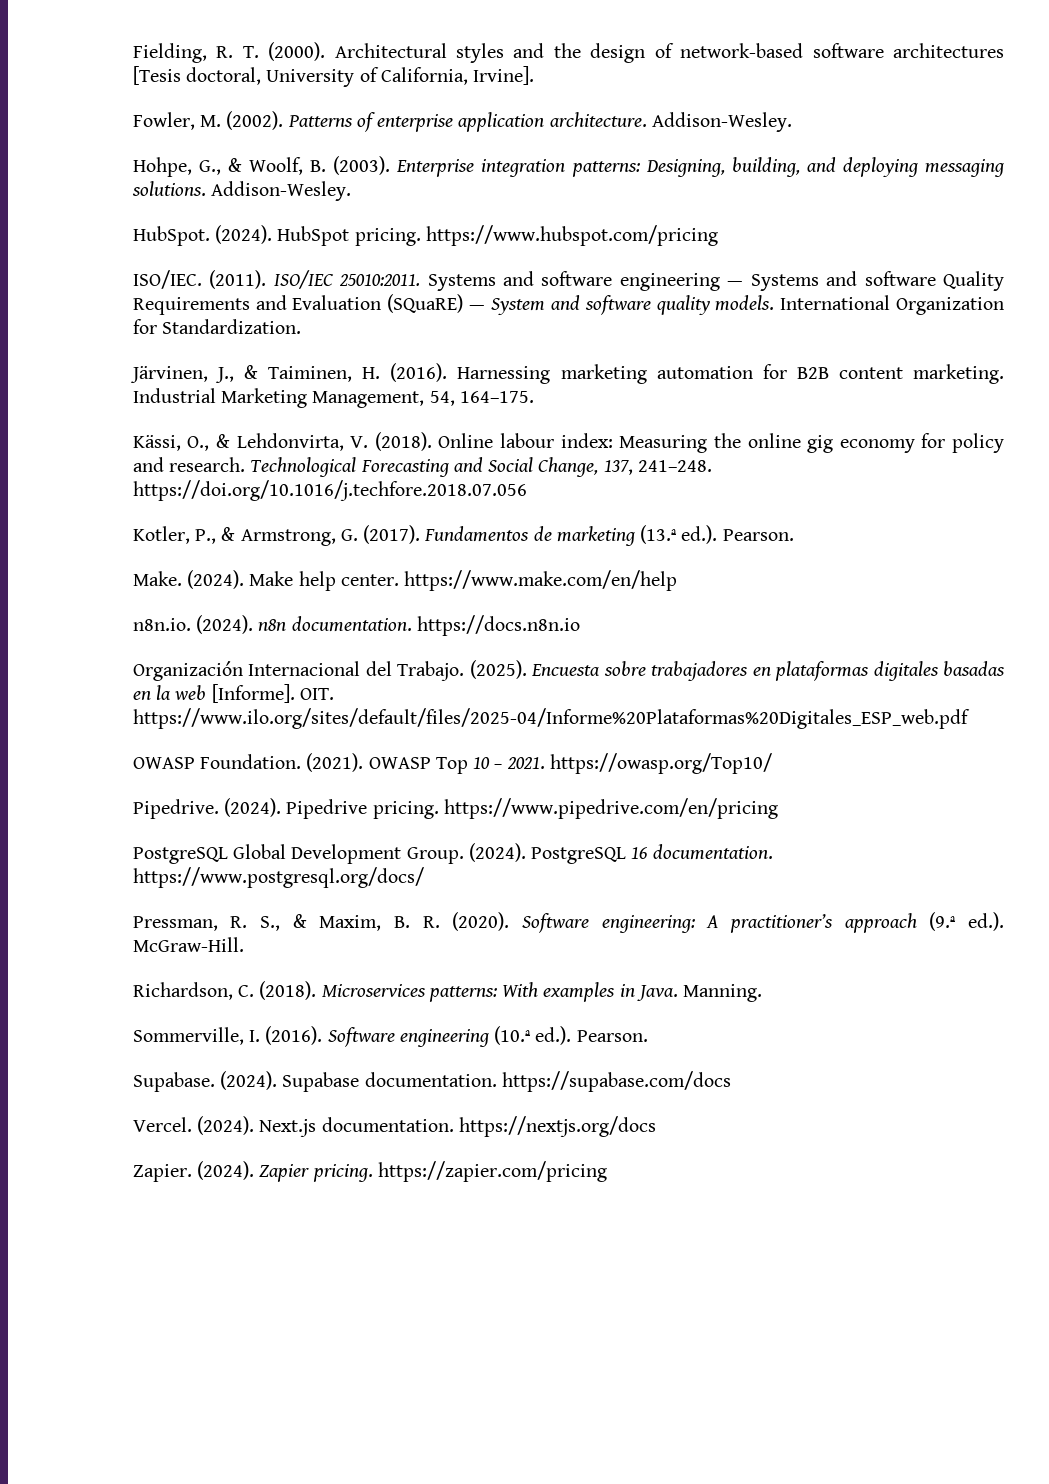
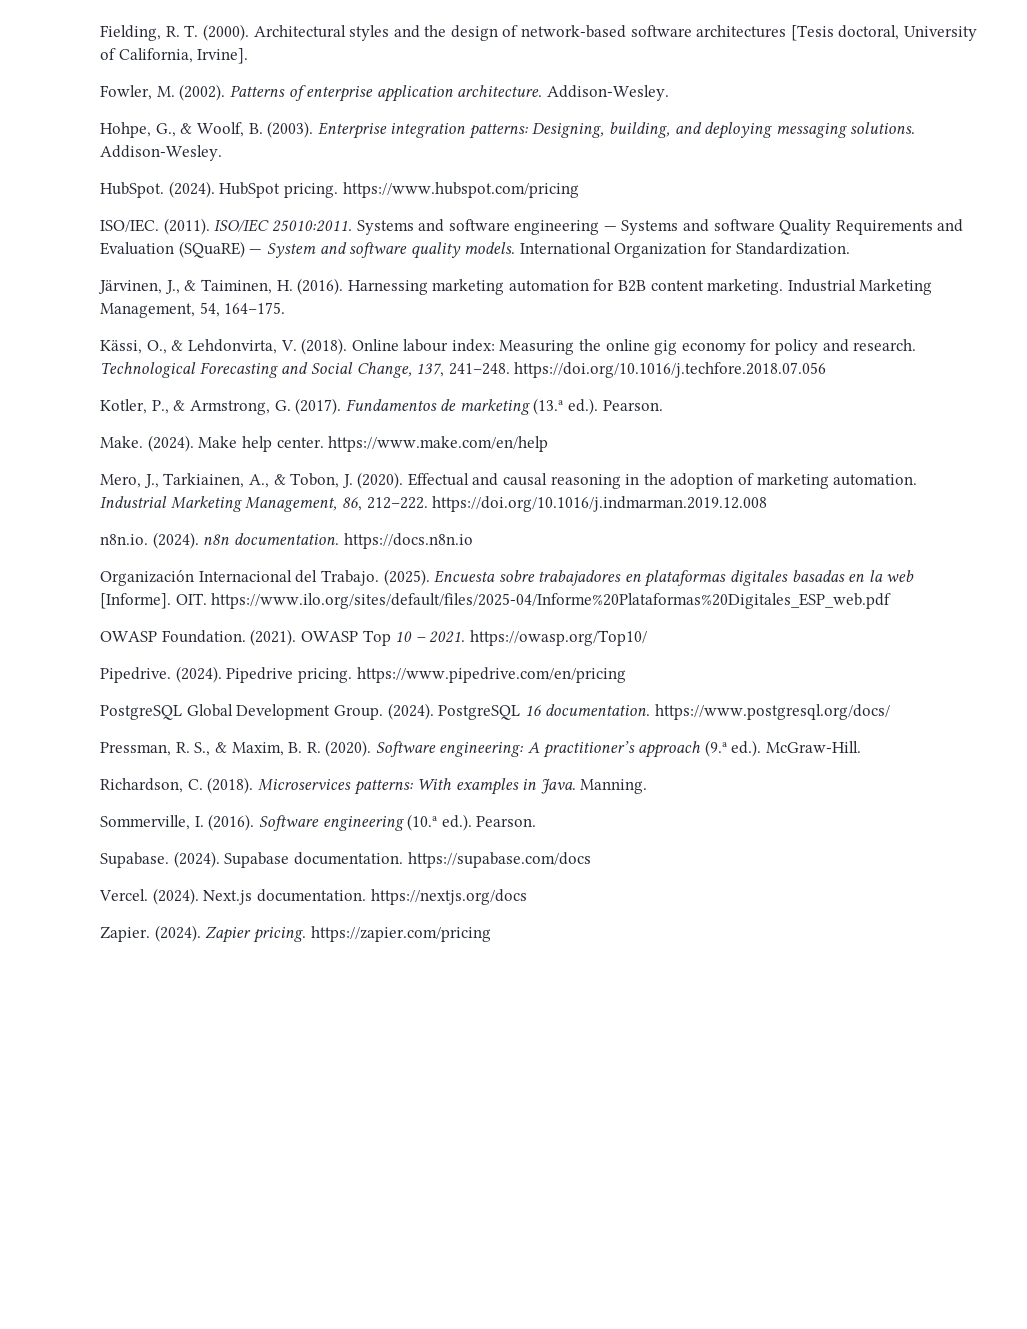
(678, 580) none -> [100,472,918,489] [100,496,768,512] // Mero, J., Tarkiainen, A., & Tobon, J. (2020). Effectual and causal reasoning in the adoption of marketing automation. Industrial Marketing Management, 86, 212–222. https://doi.org/10.1016/j.indmarman.2019.12.008

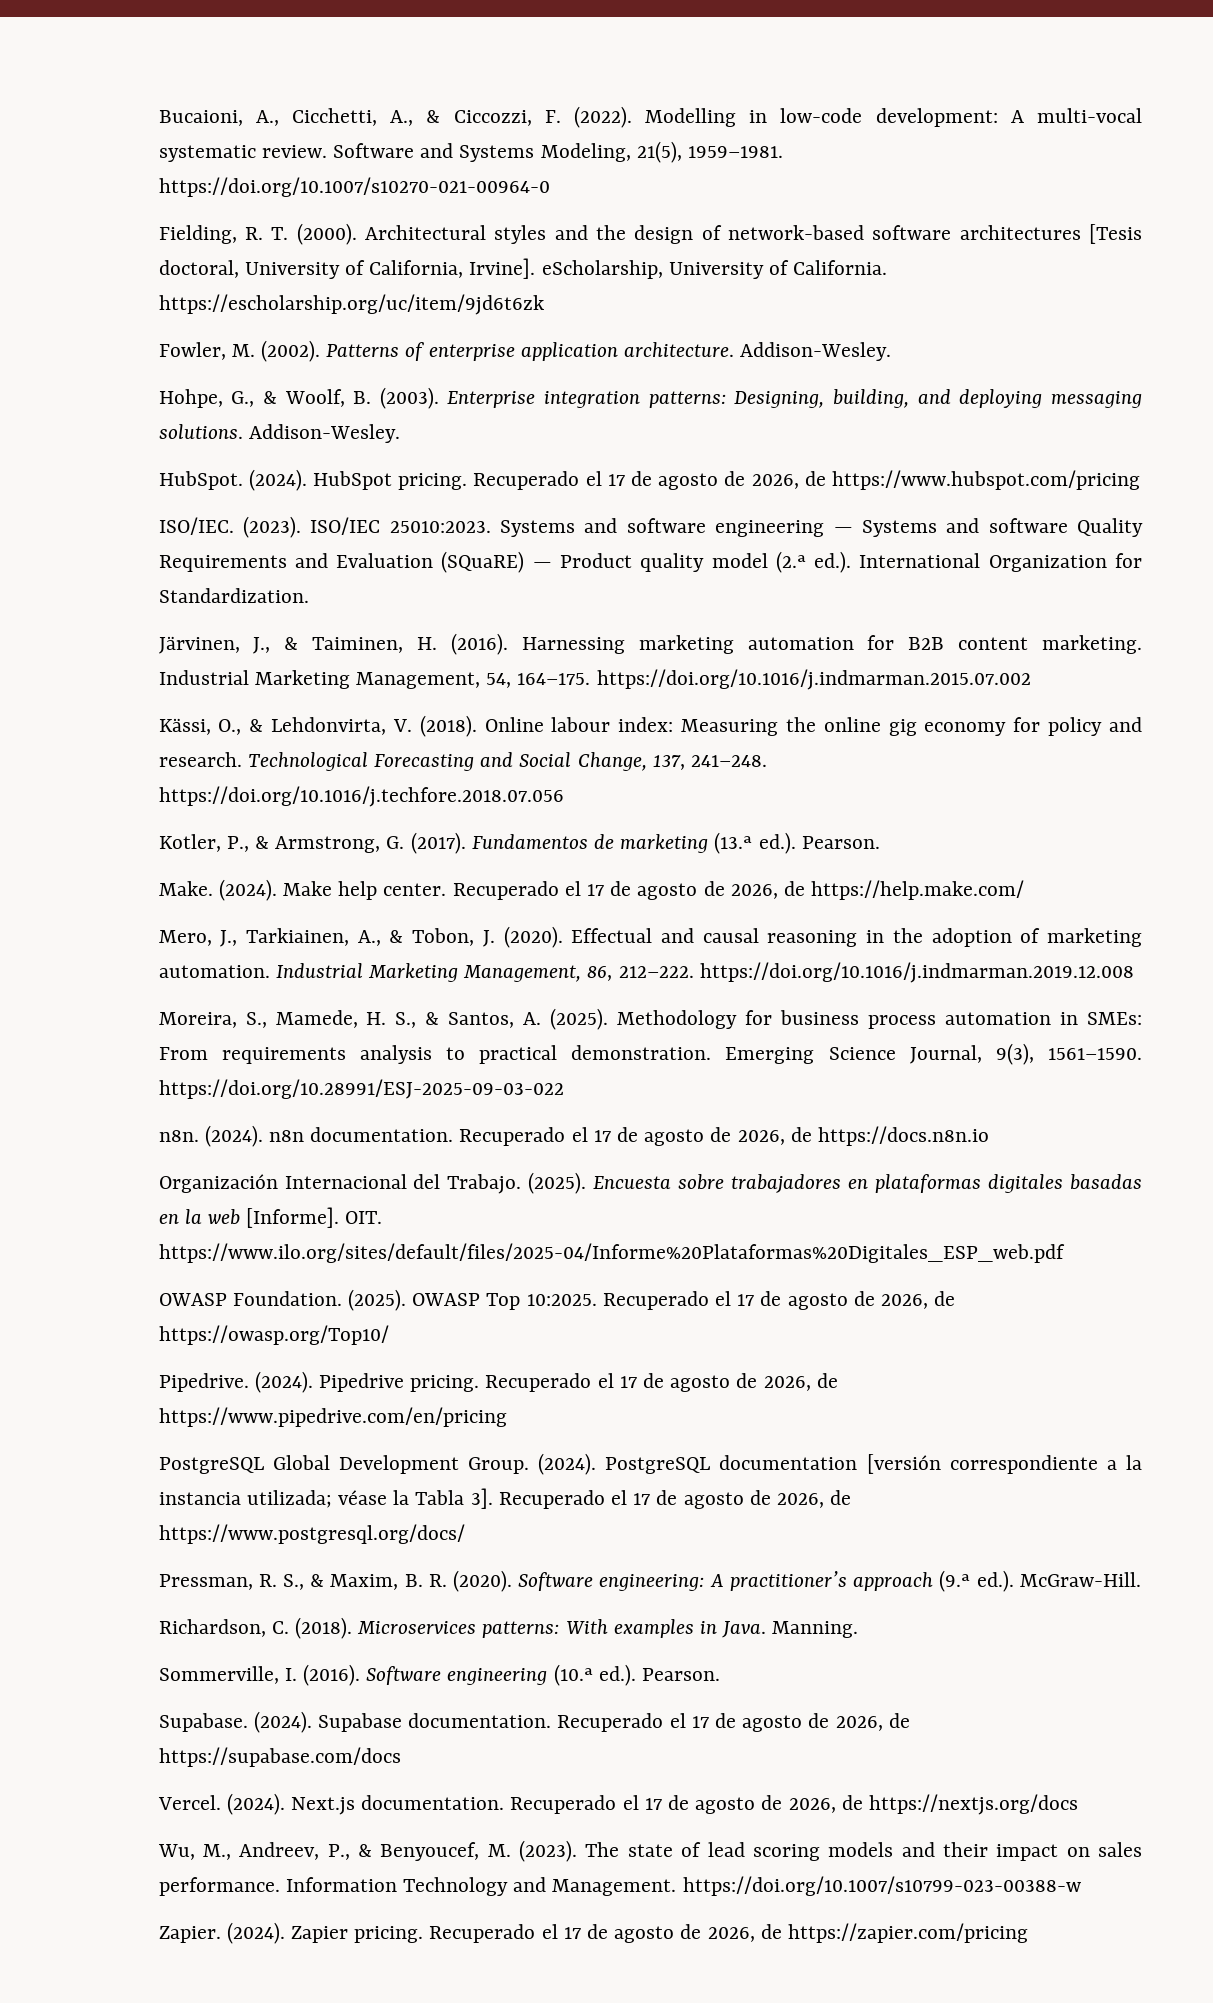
(100, 33) none -> [158,106,1143,128] [158,141,784,163] [158,177,550,197] Bucaioni, A., Cicchetti, A., & Ciccozzi, F. (2022). Modelling in low-code development: A multi-vocal systematic review. Software and Systems Modeling, 21(5), 1959–1981. https://doi.org/10.1007/s10270-021-00964-0 //
(249, 56) none -> [541,260,888,279] [158,294,544,315] eScholarship, University of California. https://escholarship.org/uc/item/9jd6t6zk
(338, 190) none -> [473,471,826,490] Recuperado el 17 de agosto de 2026, de
[163,218,352,235] (2011). ISO/IEC 25010:2011. -> [242,516,491,538] (2023). ISO/IEC 25010:2023.
[266,242,516,259] System and software quality models. -> [560,551,852,573] Product quality model (2.ª ed.).
(286, 308) none -> [596,669,1031,690] https://doi.org/10.1016/j.indmarman.2015.07.002
[328,436,549,452] https://www.make.com/en/help -> [452,880,1025,900] Recuperado el 17 de agosto de 2026, de https://help.make.com/
[100,532,339,549] n8n.io. (2024). n8n documentation. -> [158,1008,1142,1030] [158,1043,1142,1065] [158,1079,564,1099] [158,1125,812,1147] Moreira, S., Mamede, H. S., & Santos, A. (2025). Methodology for business process automation in SMEs: From requirements analysis to practical demonstration. Emerging Science Journal, 9(3), 1561–1590. https://doi.org/10.28991/ESJ-2025-09-03-022 // n8n. (2024). n8n documentation. Recuperado el 17 de agosto de 2026, de
[250,629,297,646] (2021). -> [347,1289,406,1311] (2025).
[395,631,466,643] 10 – 2021. -> [526,1291,956,1310] 10:2025. Recuperado el 17 de agosto de 2026, de
(352, 675) none -> [485,1373,838,1392] Recuperado el 17 de agosto de 2026, de
[524,704,651,716] 16 documentation. -> [719,1454,1142,1474] [158,1488,852,1509] documentation [versión correspondiente a la instancia utilizada; véase la Tabla 3]. Recuperado el 17 de agosto de 2026, de
(403, 858) none -> [557,1713,910,1732] Recuperado el 17 de agosto de 2026, de
[370,889,527,905] [100,925,306,943] https://nextjs.org/docs // Zapier. (2024). Zapier pricing. -> [510,1794,1079,1815] [157,1840,1142,1862] [158,1876,1081,1896] [158,1922,782,1944] Recuperado el 17 de agosto de 2026, de https://nextjs.org/docs // Wu, M., Andreev, P., & Benyoucef, M. (2023). The state of lead scoring models and their impact on sales performance. Information Technology and Management. https://doi.org/10.1007/s10799-023-00388-w // Zapier. (2024). Zapier pricing. Recuperado el 17 de agosto de 2026, de

